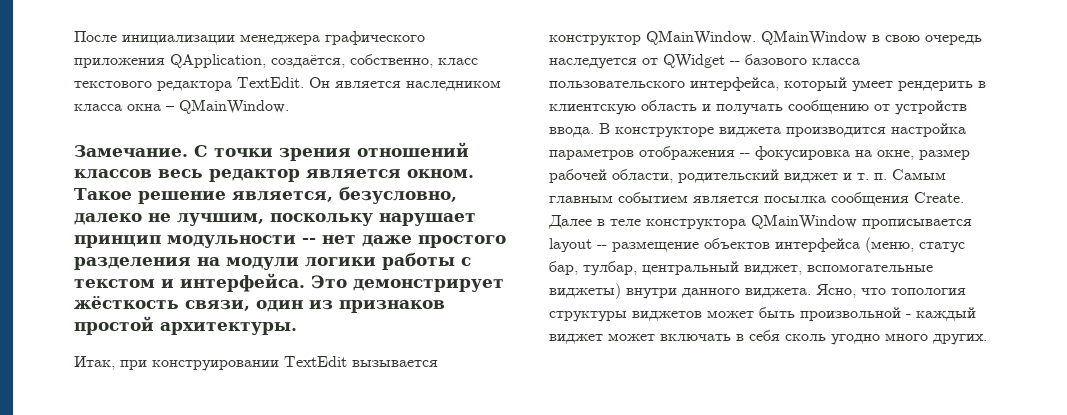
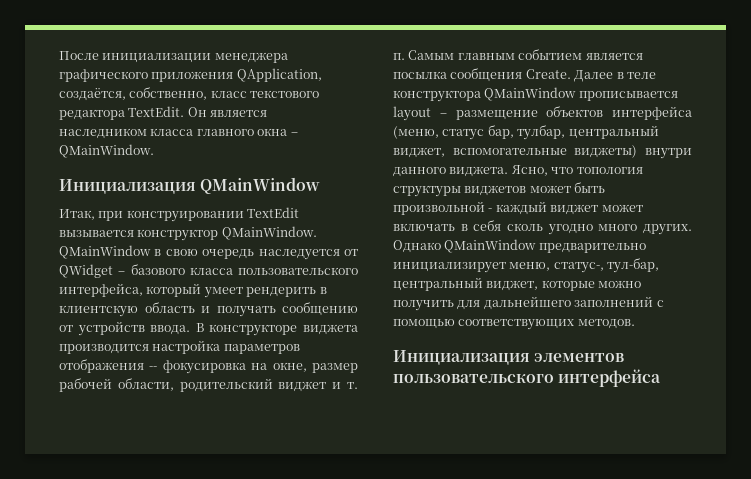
(122, 107) none -> [196,129,254,136] главного
[74,142,469,161] [74,169,474,182] [74,186,457,204] [74,213,476,226] [74,235,506,248] [74,252,471,270] [74,273,504,292] [74,296,445,313] [74,316,297,335] Замечание. С точки зрения отношений классов весь редактор является окном. Такое решение является, безусловно, далеко не лучшим, поскольку нарушает принцип модульности -- нет даже простого разделения на модули логики работы с текстом и интерфейса. Это демонстрирует жёсткость связи, один из признаков простой архитектуры. -> [59,177,321,194] Инициализация QMainWindow
[730,61,740,65] -- -> [118,271,126,275] –
[597,245,607,249] -- -> [439,113,447,117] –
(987, 339) none -> [393,239,646,253] [393,258,660,273] [393,277,642,291] [393,296,664,311] [393,319,635,330] [393,350,625,365] [393,369,662,387] Однако QMainWindow предварительно инициализирует меню, статус-, тул-бар, центральный виджет, которые можно получить для дальнейшего заполнений с помощью соответствующих методов. // Инициализация элементов пользовательского интерфейса

